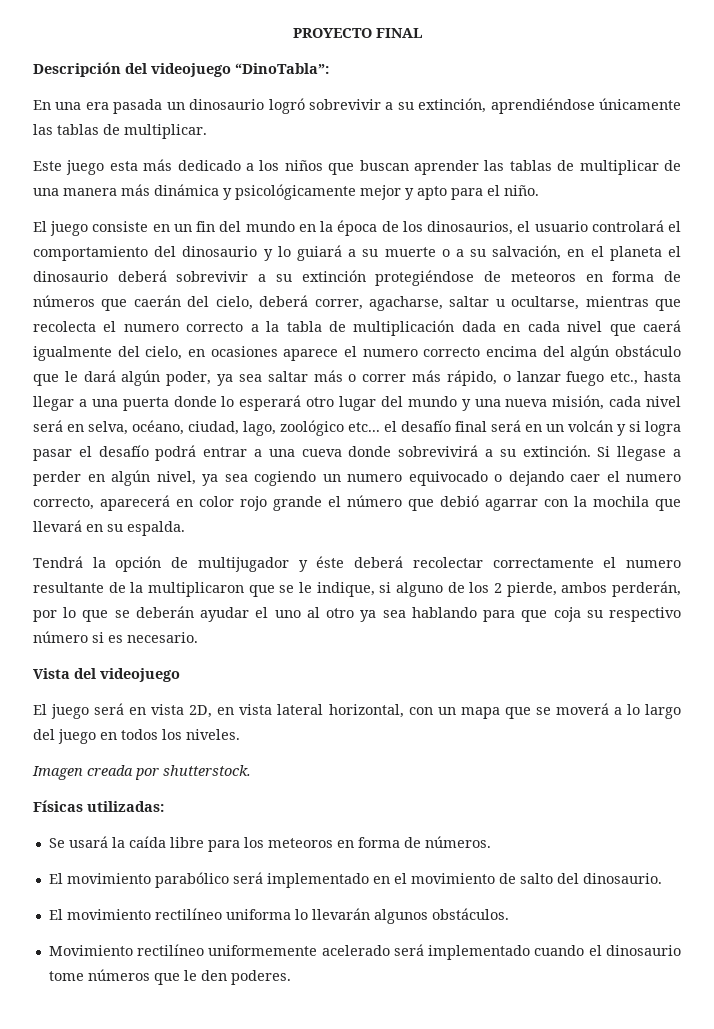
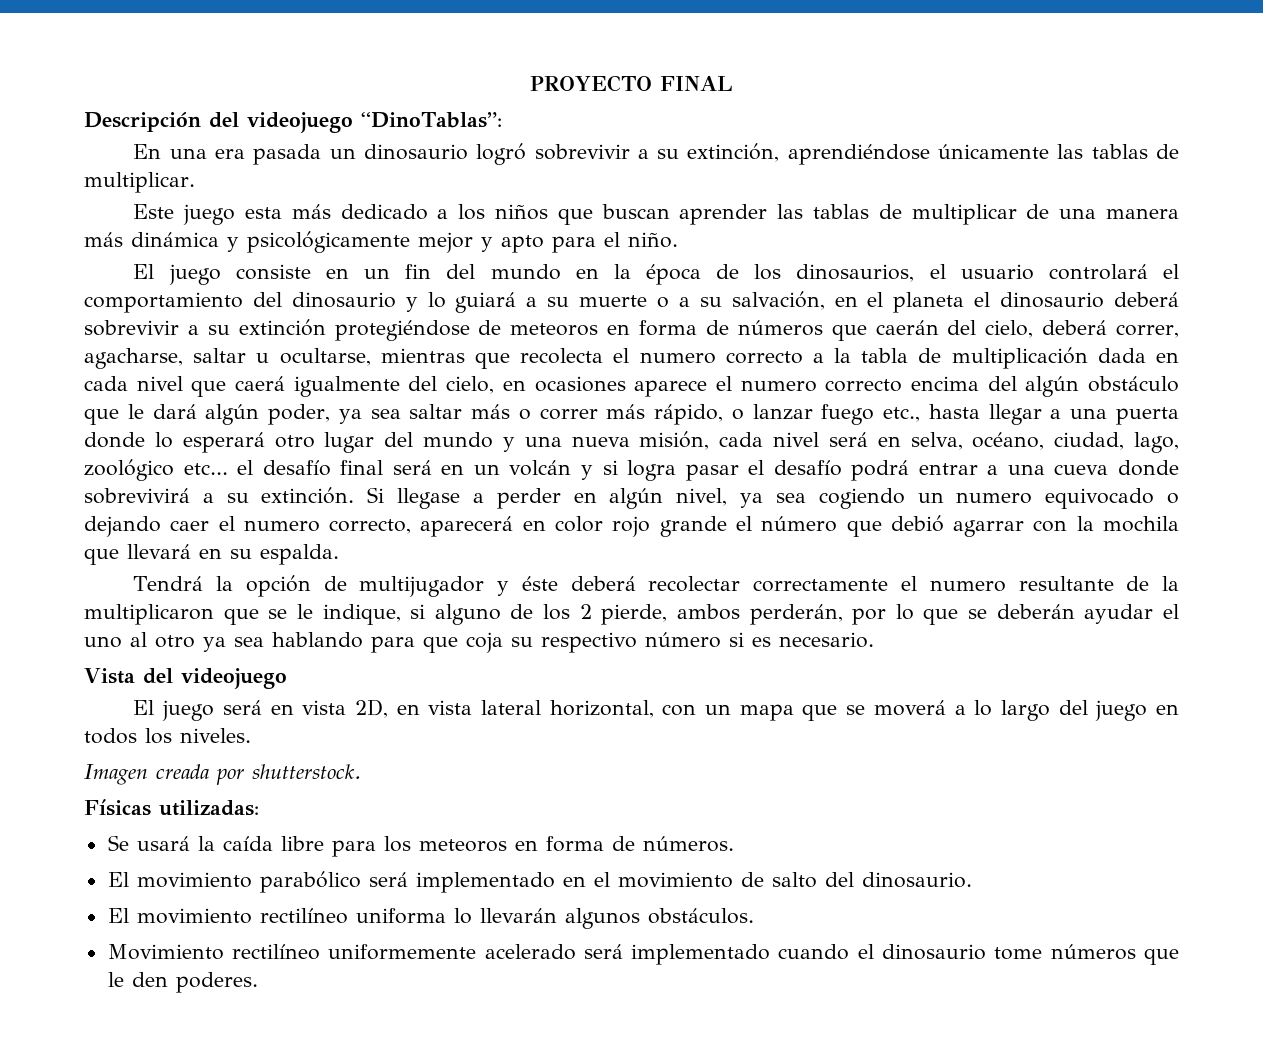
[235,63,329,74] “DinoTabla”: -> [361,112,502,128] “DinoTablas”:

